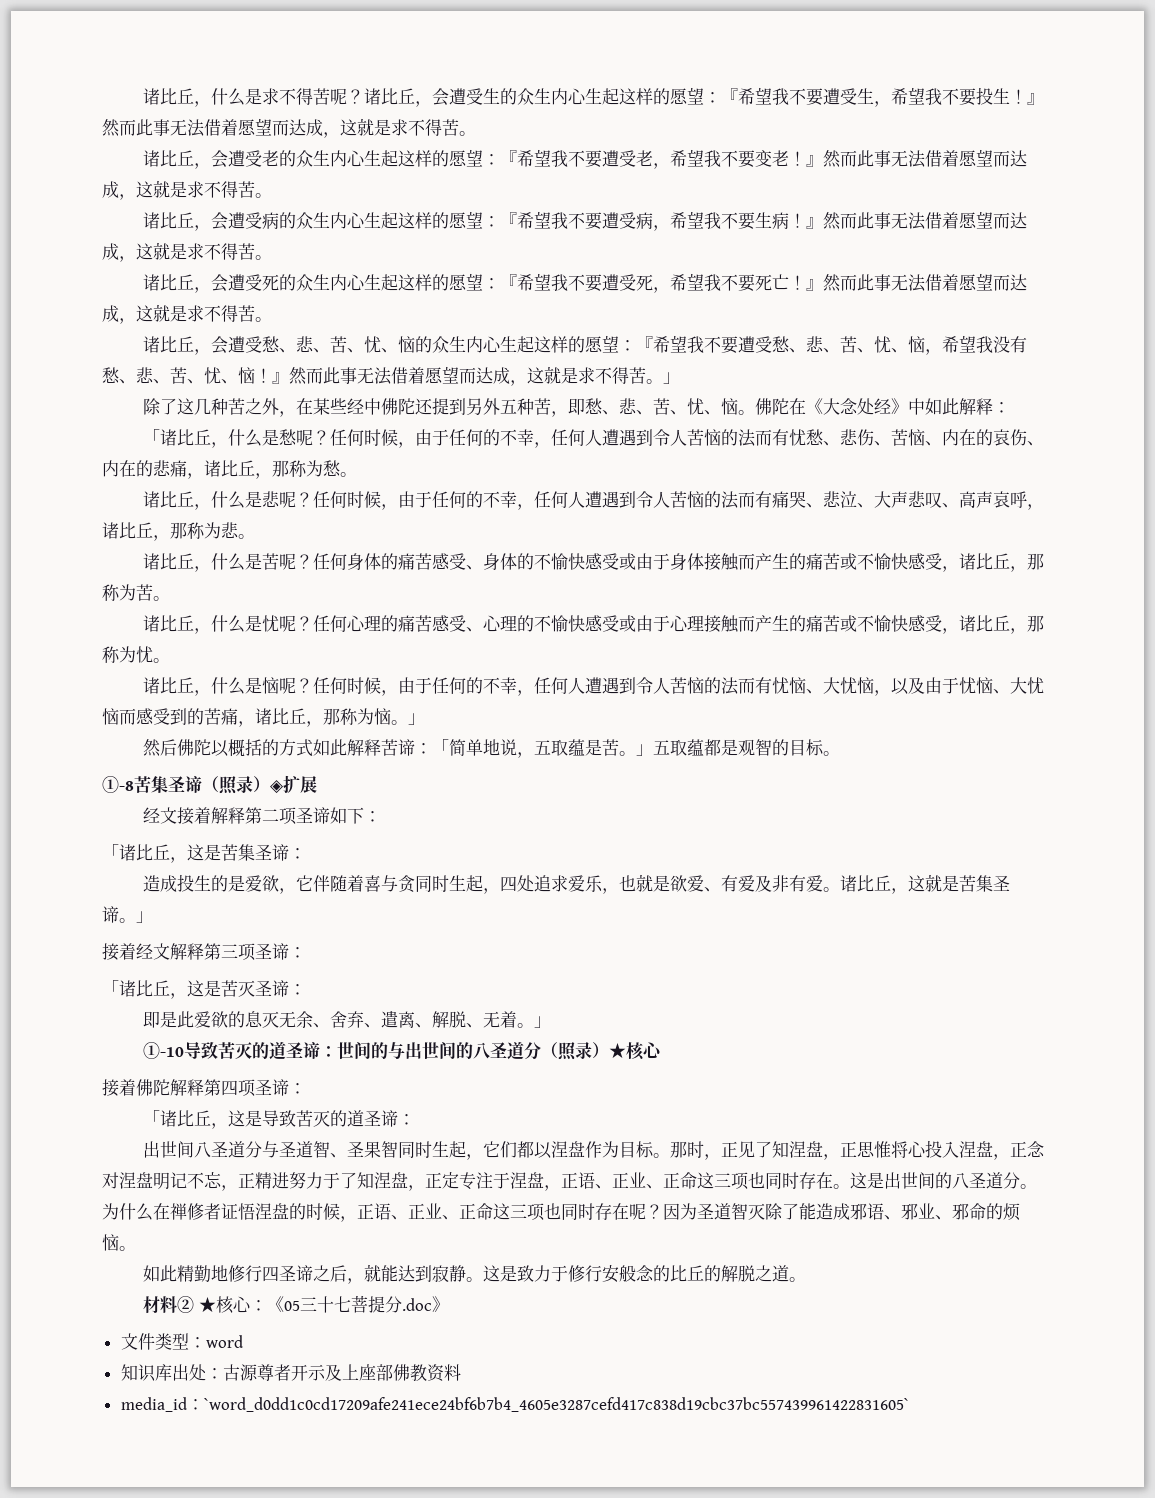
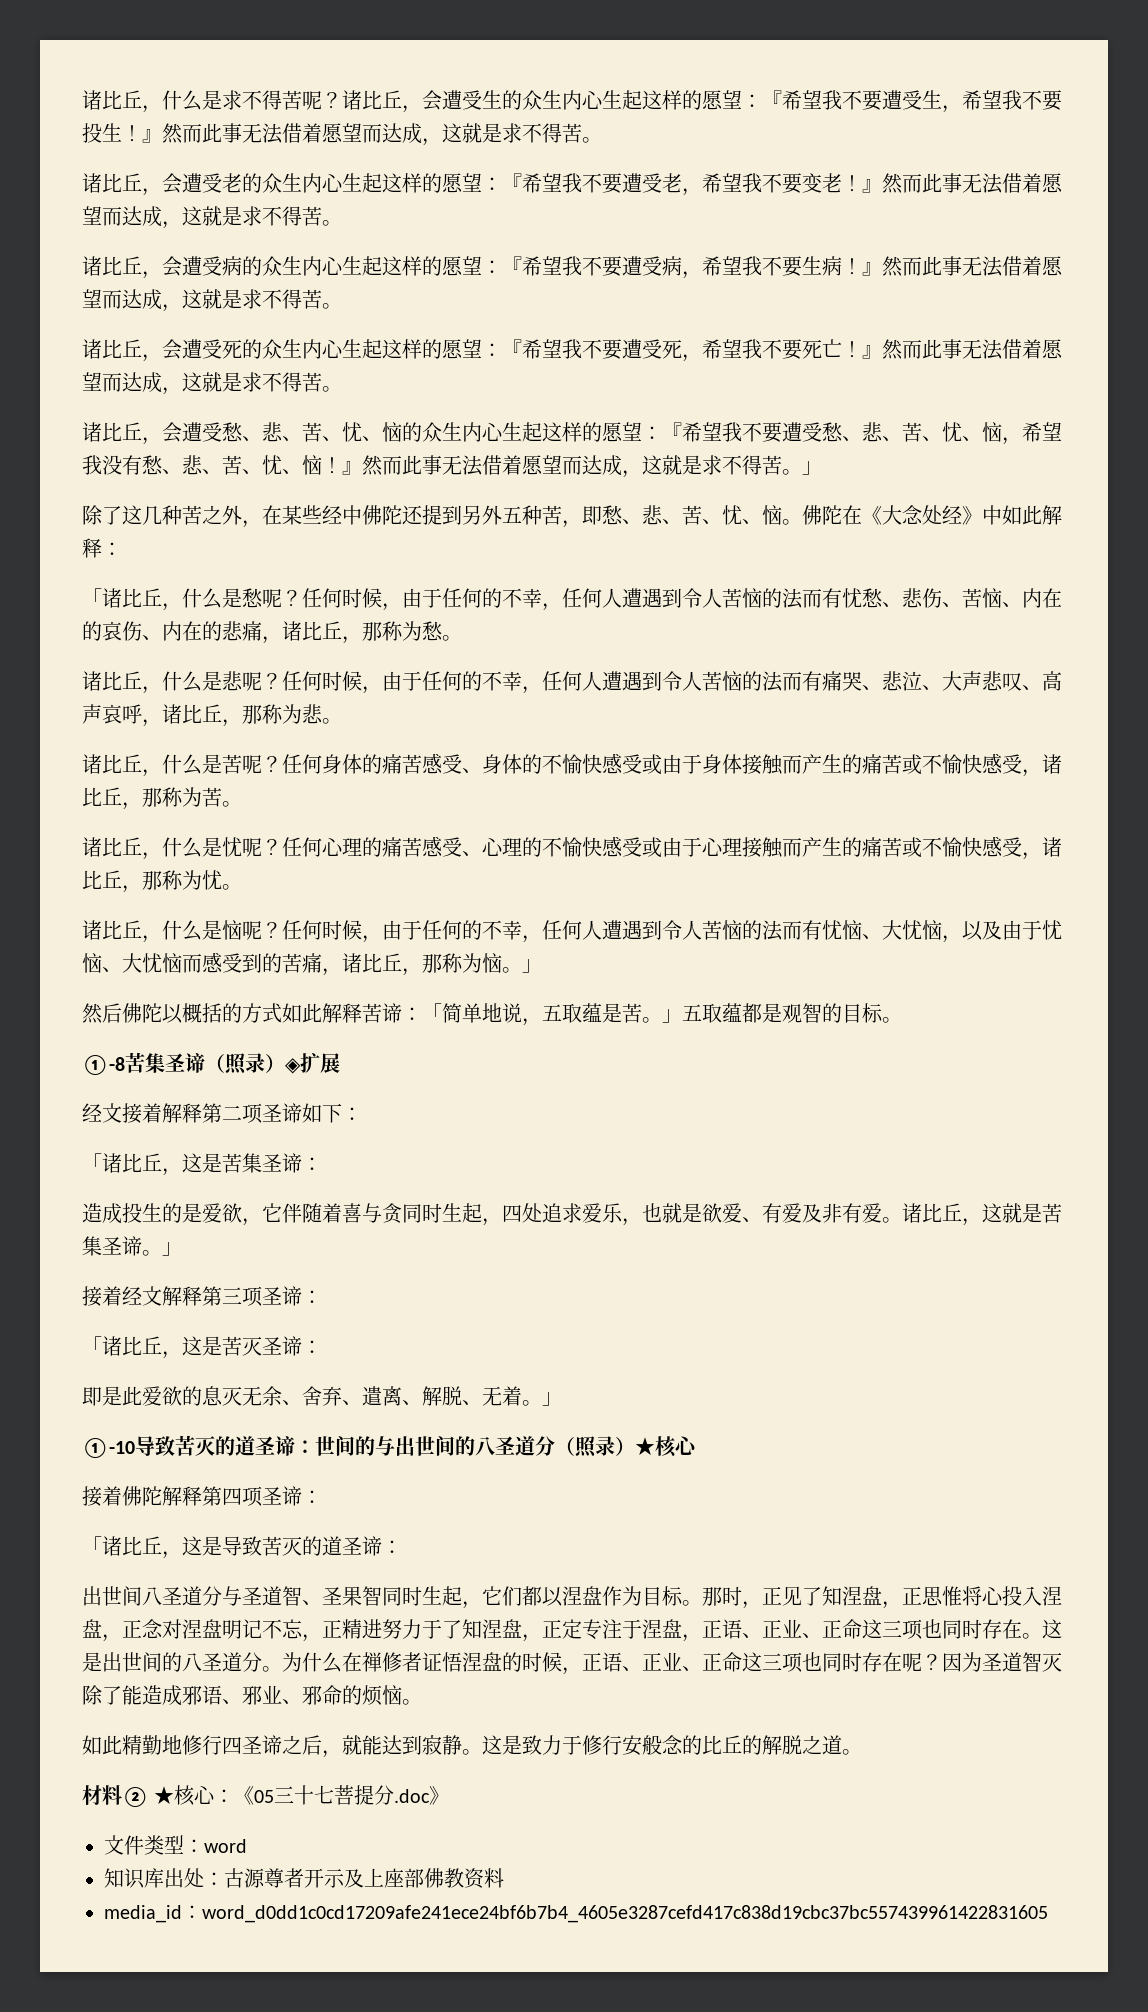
[203,1397,909,1412] `word_d0dd1c0cd17209afe241ece24bf6b7b4_4605e3287cefd417c838d19cbc37bc557439961422831605` -> [202,1905,1048,1923] word_d0dd1c0cd17209afe241ece24bf6b7b4_4605e3287cefd417c838d19cbc37bc557439961422831605

